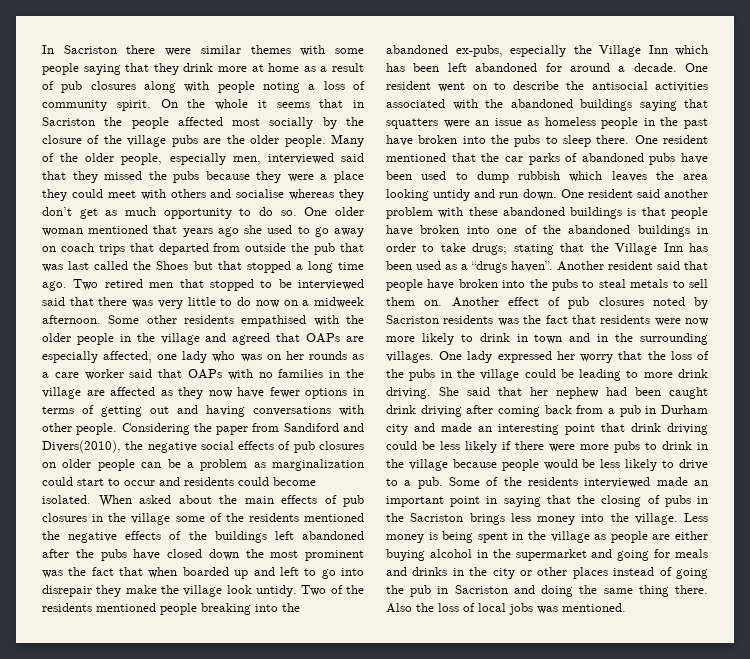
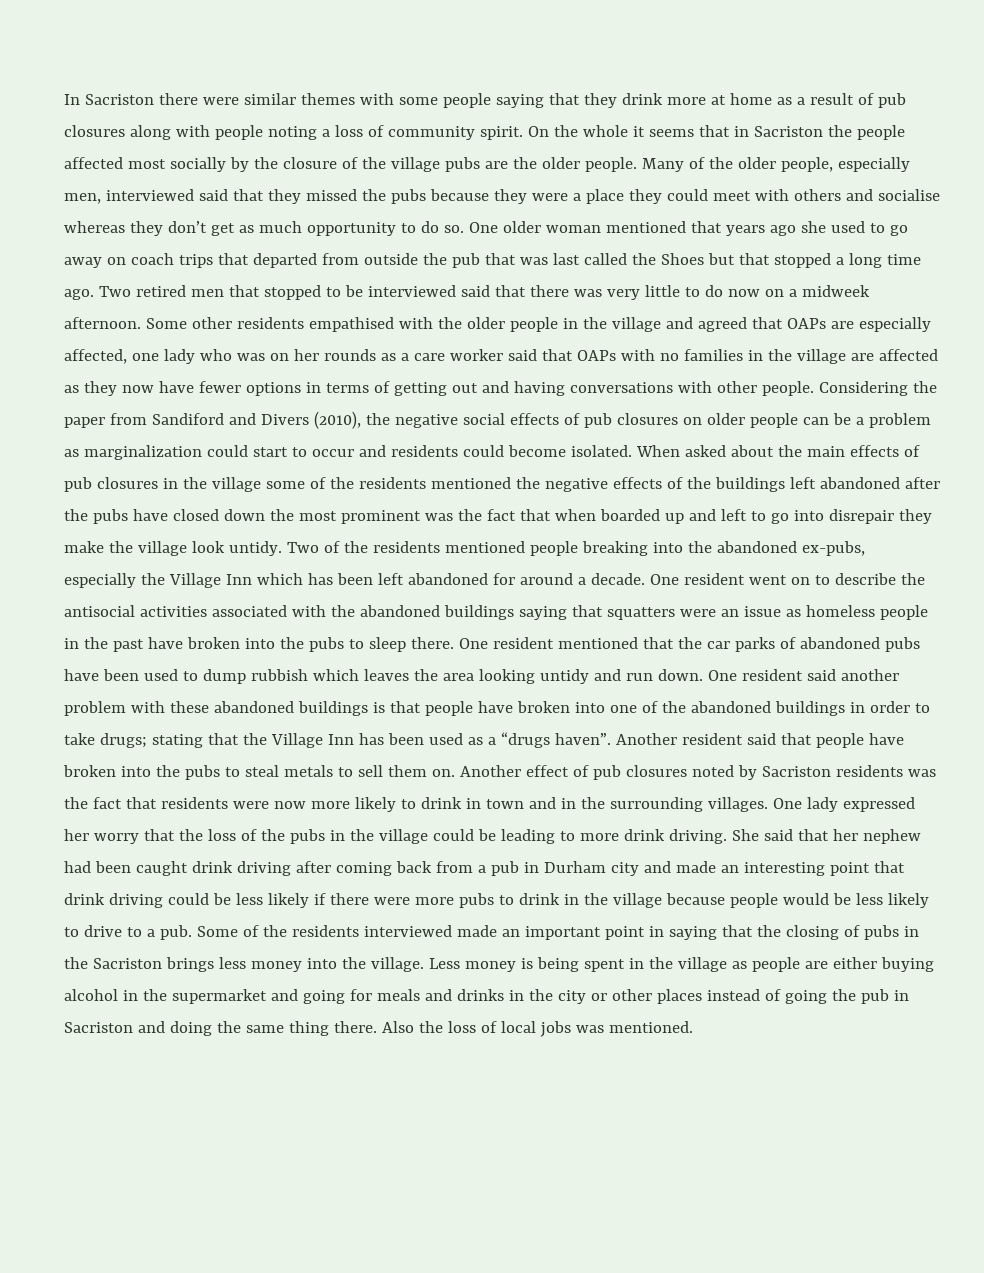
[42,440,121,453] Divers(2010), -> [260,411,361,429] Divers (2010),

